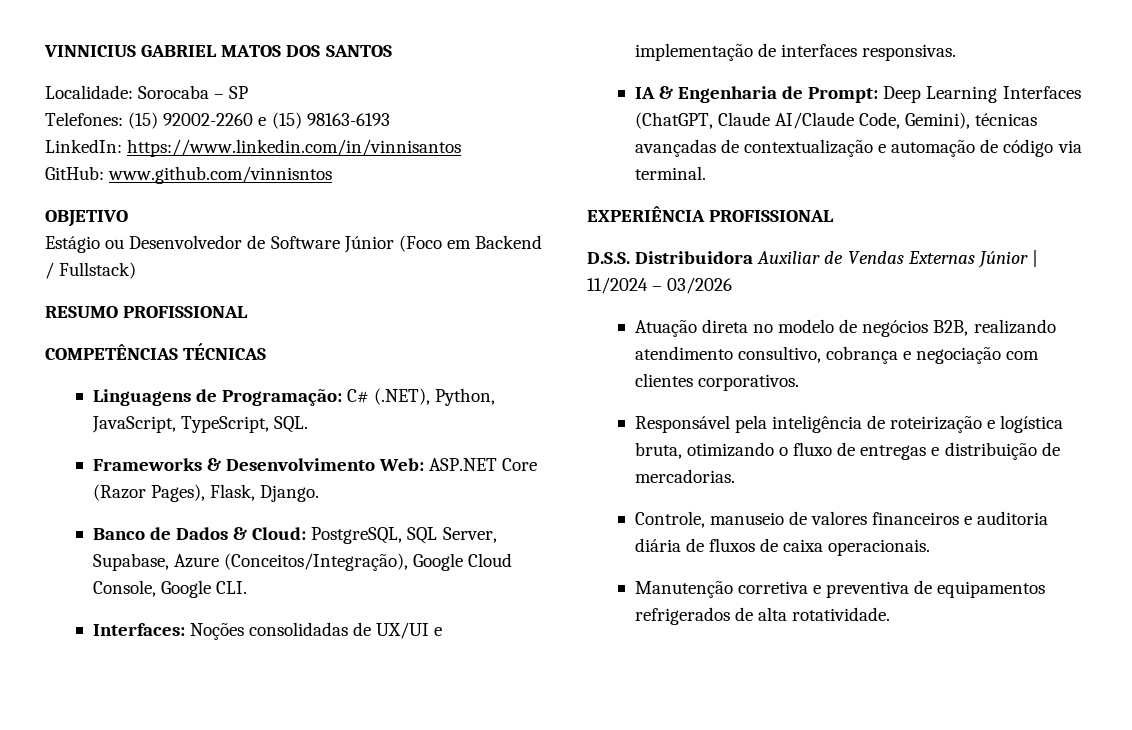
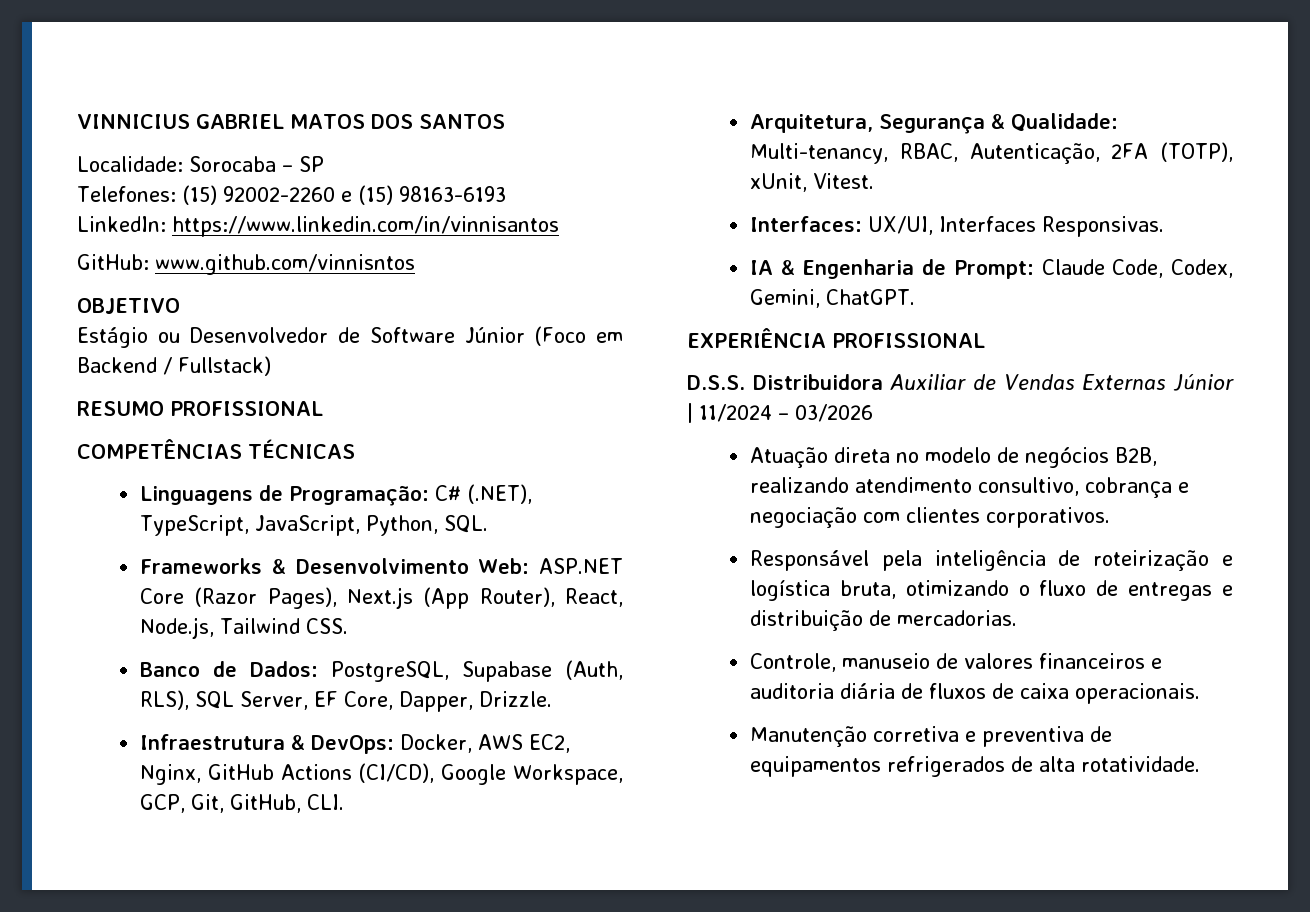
[435,388,496,406] [91,416,269,433] Python, JavaScript, TypeScript, -> [140,515,439,536] TypeScript, JavaScript, Python,
[209,484,320,502] [92,527,497,544] [92,553,513,571] [92,580,247,598] [92,622,443,640] [634,43,957,61] Flask, Django. // Banco de Dados & Cloud: PostgreSQL, SQL Server, Supabase, Azure (Conceitos/Integração), Google Cloud Console, Google CLI. // Interfaces: Noções consolidadas de UX/UI e implementação de interfaces responsivas. -> [347,587,623,609] [140,617,349,639] [140,660,623,682] [140,690,553,712] [140,734,571,754] [140,763,624,785] [140,794,345,813] [750,113,1119,134] [750,142,1233,164] [750,173,875,192] [750,216,1165,237] Next.js (App Router), React, Node.js, Tailwind CSS. // Banco de Dados: PostgreSQL, Supabase (Auth, RLS), SQL Server, EF Core, Dapper, Drizzle. // Infraestrutura & DevOps: Docker, AWS EC2, Nginx, GitHub Actions (CI/CD), Google Workspace, GCP, Git, GitHub, CLI. // Arquitetura, Segurança & Qualidade: Multi-tenancy, RBAC, Autenticação, 2FA (TOTP), xUnit, Vitest. // Interfaces: UX/UI, Interfaces Responsivas.
[883,86,1081,103] [634,112,1038,129] [634,139,1082,157] [634,166,706,180] Deep Learning Interfaces (ChatGPT, Claude AI/Claude Code, Gemini), técnicas avançadas de contextualização e automação de código via terminal. -> [1041,259,1233,278] [750,289,916,308] Claude Code, Codex, Gemini, ChatGPT.

